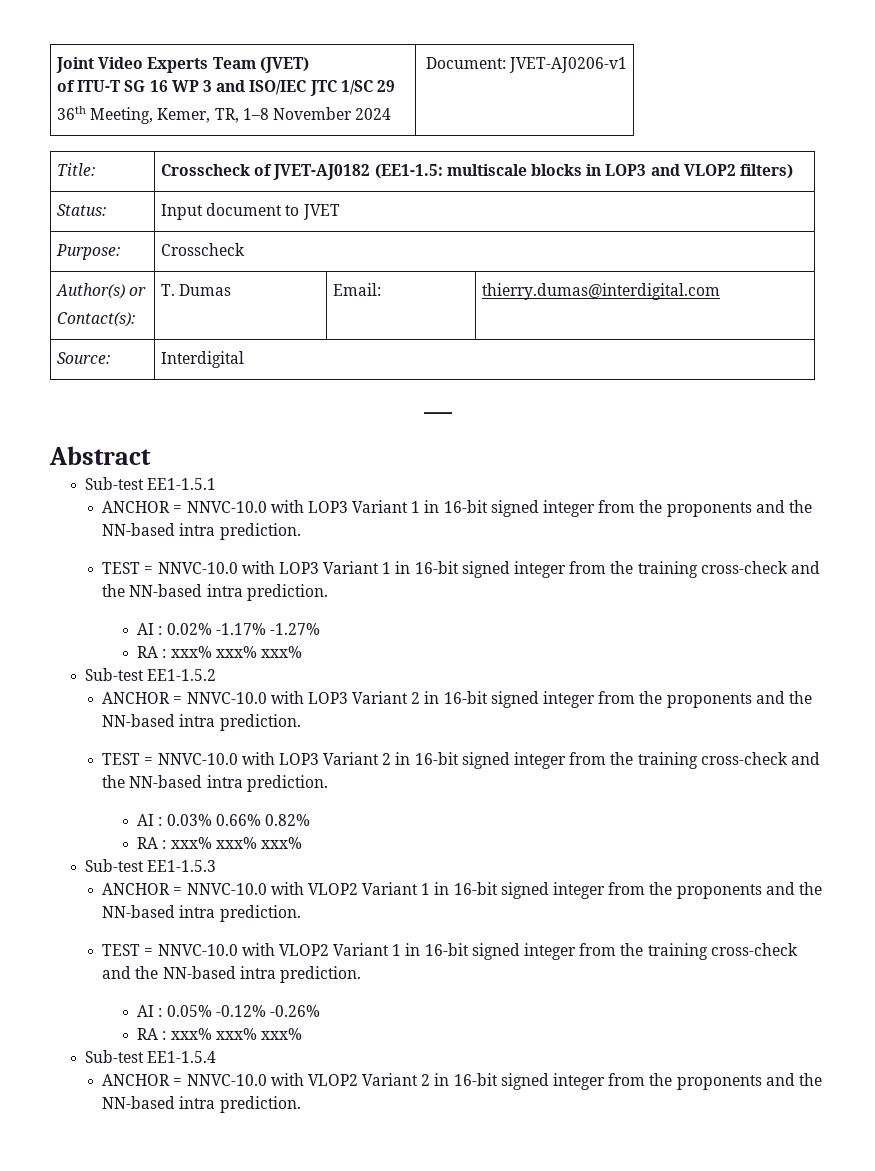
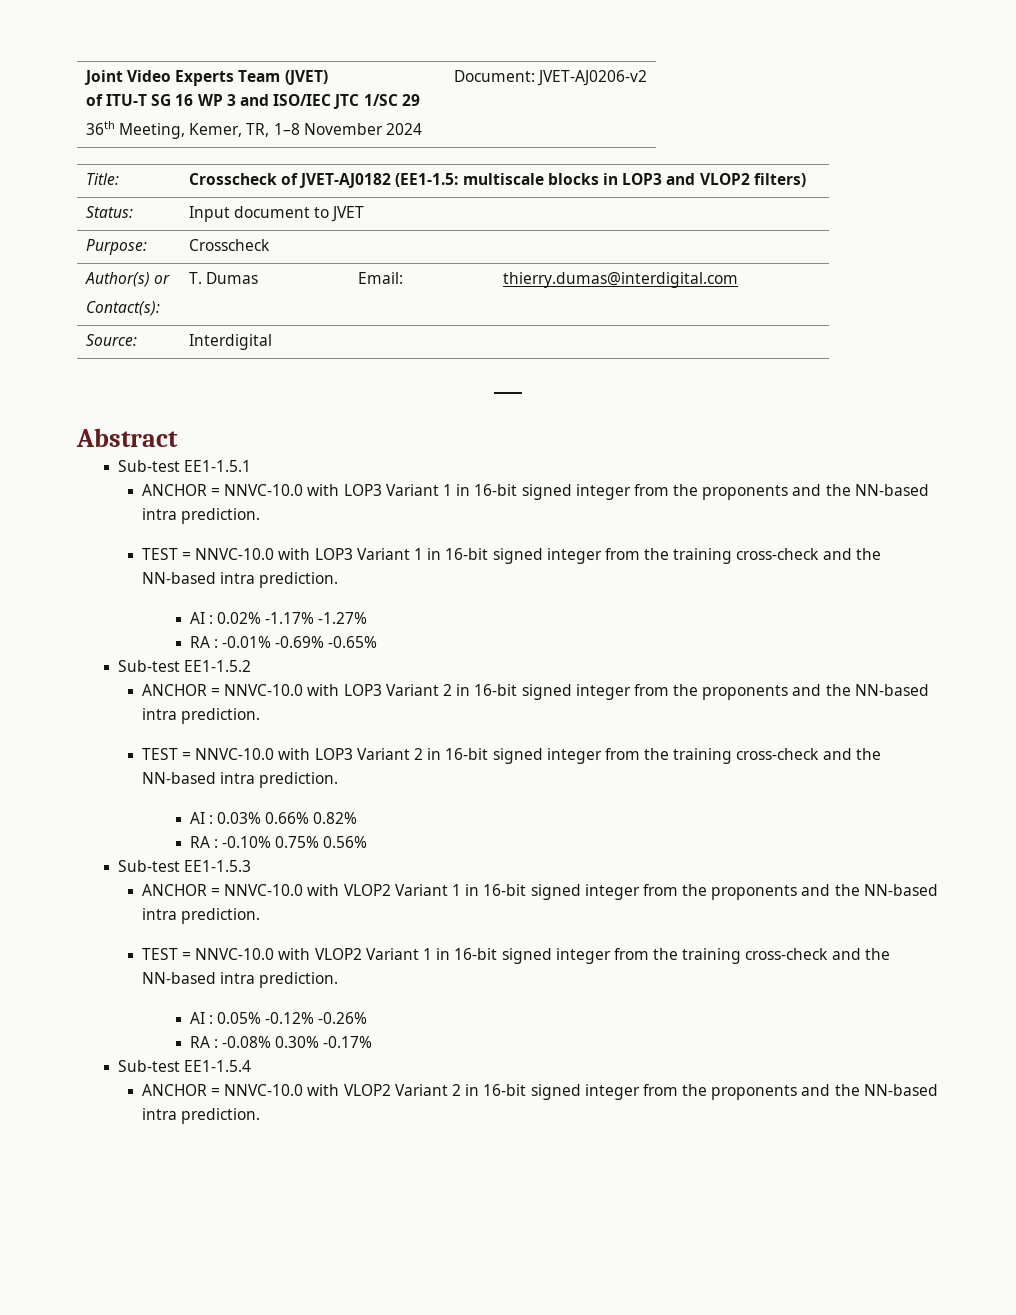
[508,57,627,73] JVET-AJ0206-v1 -> [537,70,648,86] JVET-AJ0206-v2
[170,646,303,658] xxx% xxx% xxx% -> [222,636,378,648] -0.01% -0.69% -0.65%
[170,837,303,849] xxx% xxx% xxx% -> [222,836,368,848] -0.10% 0.75% 0.56%
[170,1028,303,1040] xxx% xxx% xxx% -> [222,1036,373,1048] -0.08% 0.30% -0.17%

